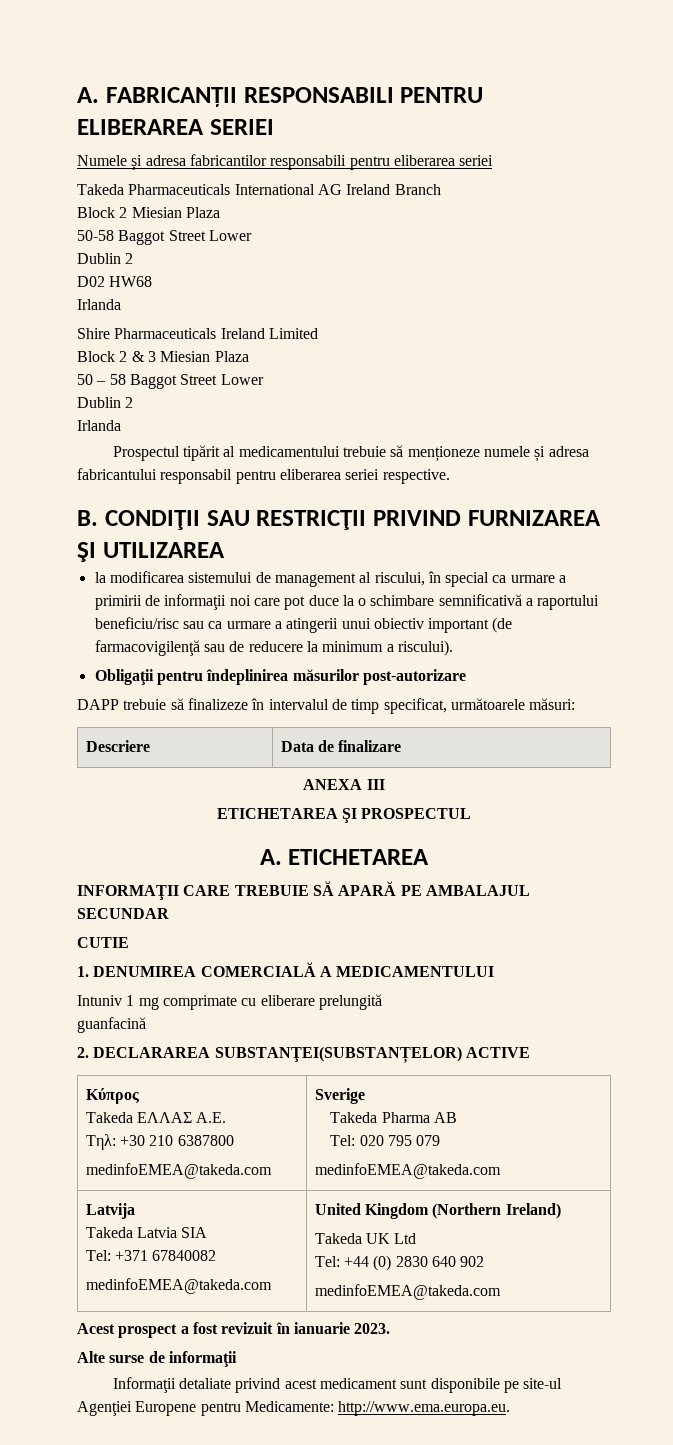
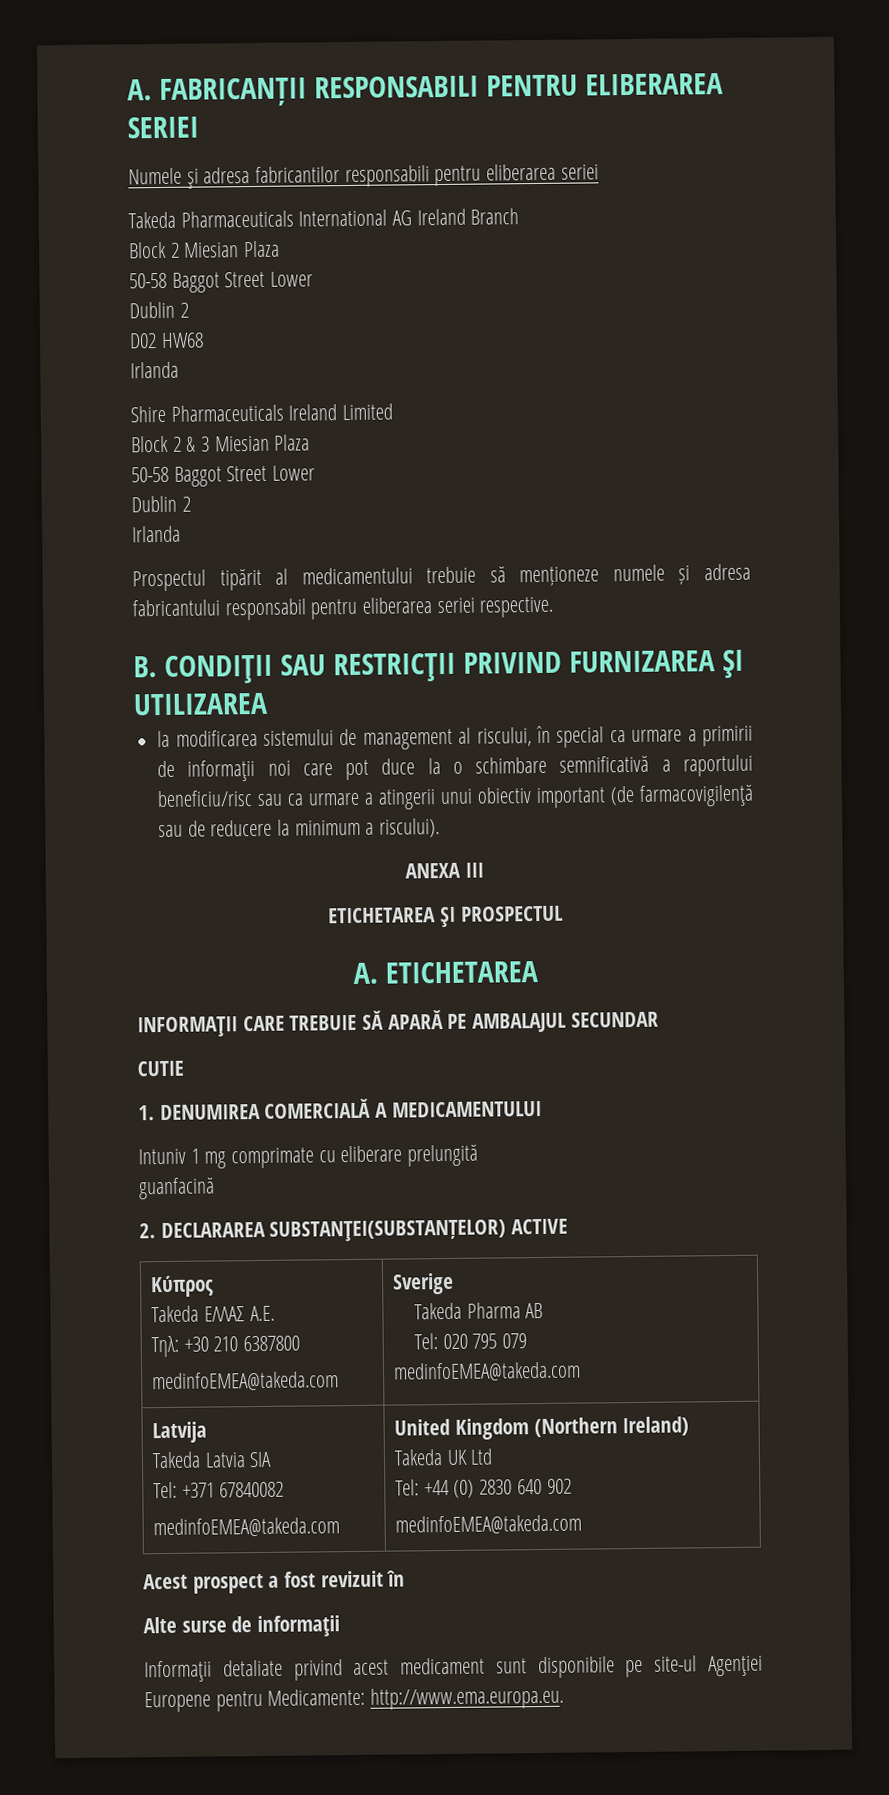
[77,374,126,385] 50 – 58 -> [131,466,169,483] 50-58
[94,669,466,685] [77,698,576,714] [85,740,150,752] [280,740,402,752] // Obligaţii pentru îndeplinirea măsurilor post-autorizare // DAPP trebuie să finalizeze în intervalul de timp specificat, următoarele măsuri: // Descriere | Data de finalizare -> (441, 828) none
[293,1322,391,1334] ianuarie 2023. -> (406, 1578) none

